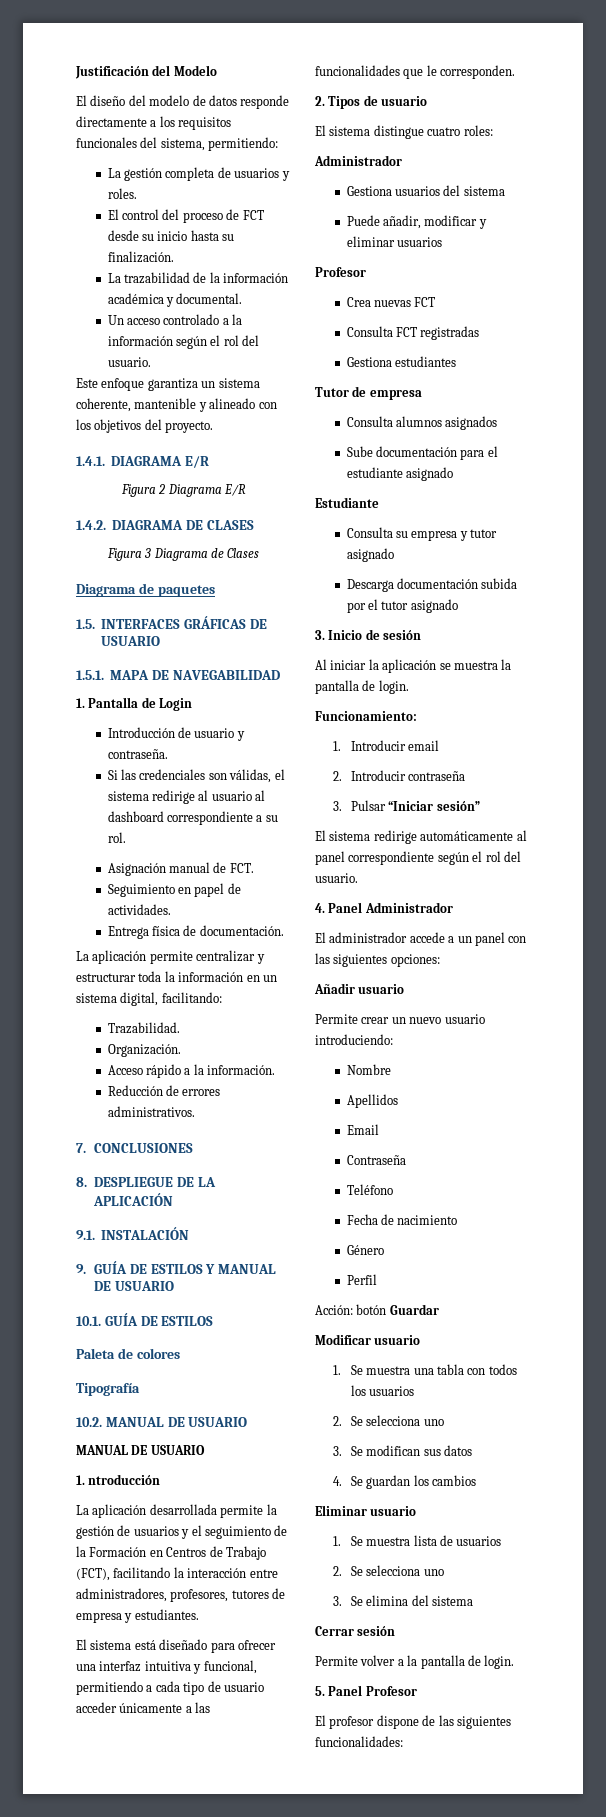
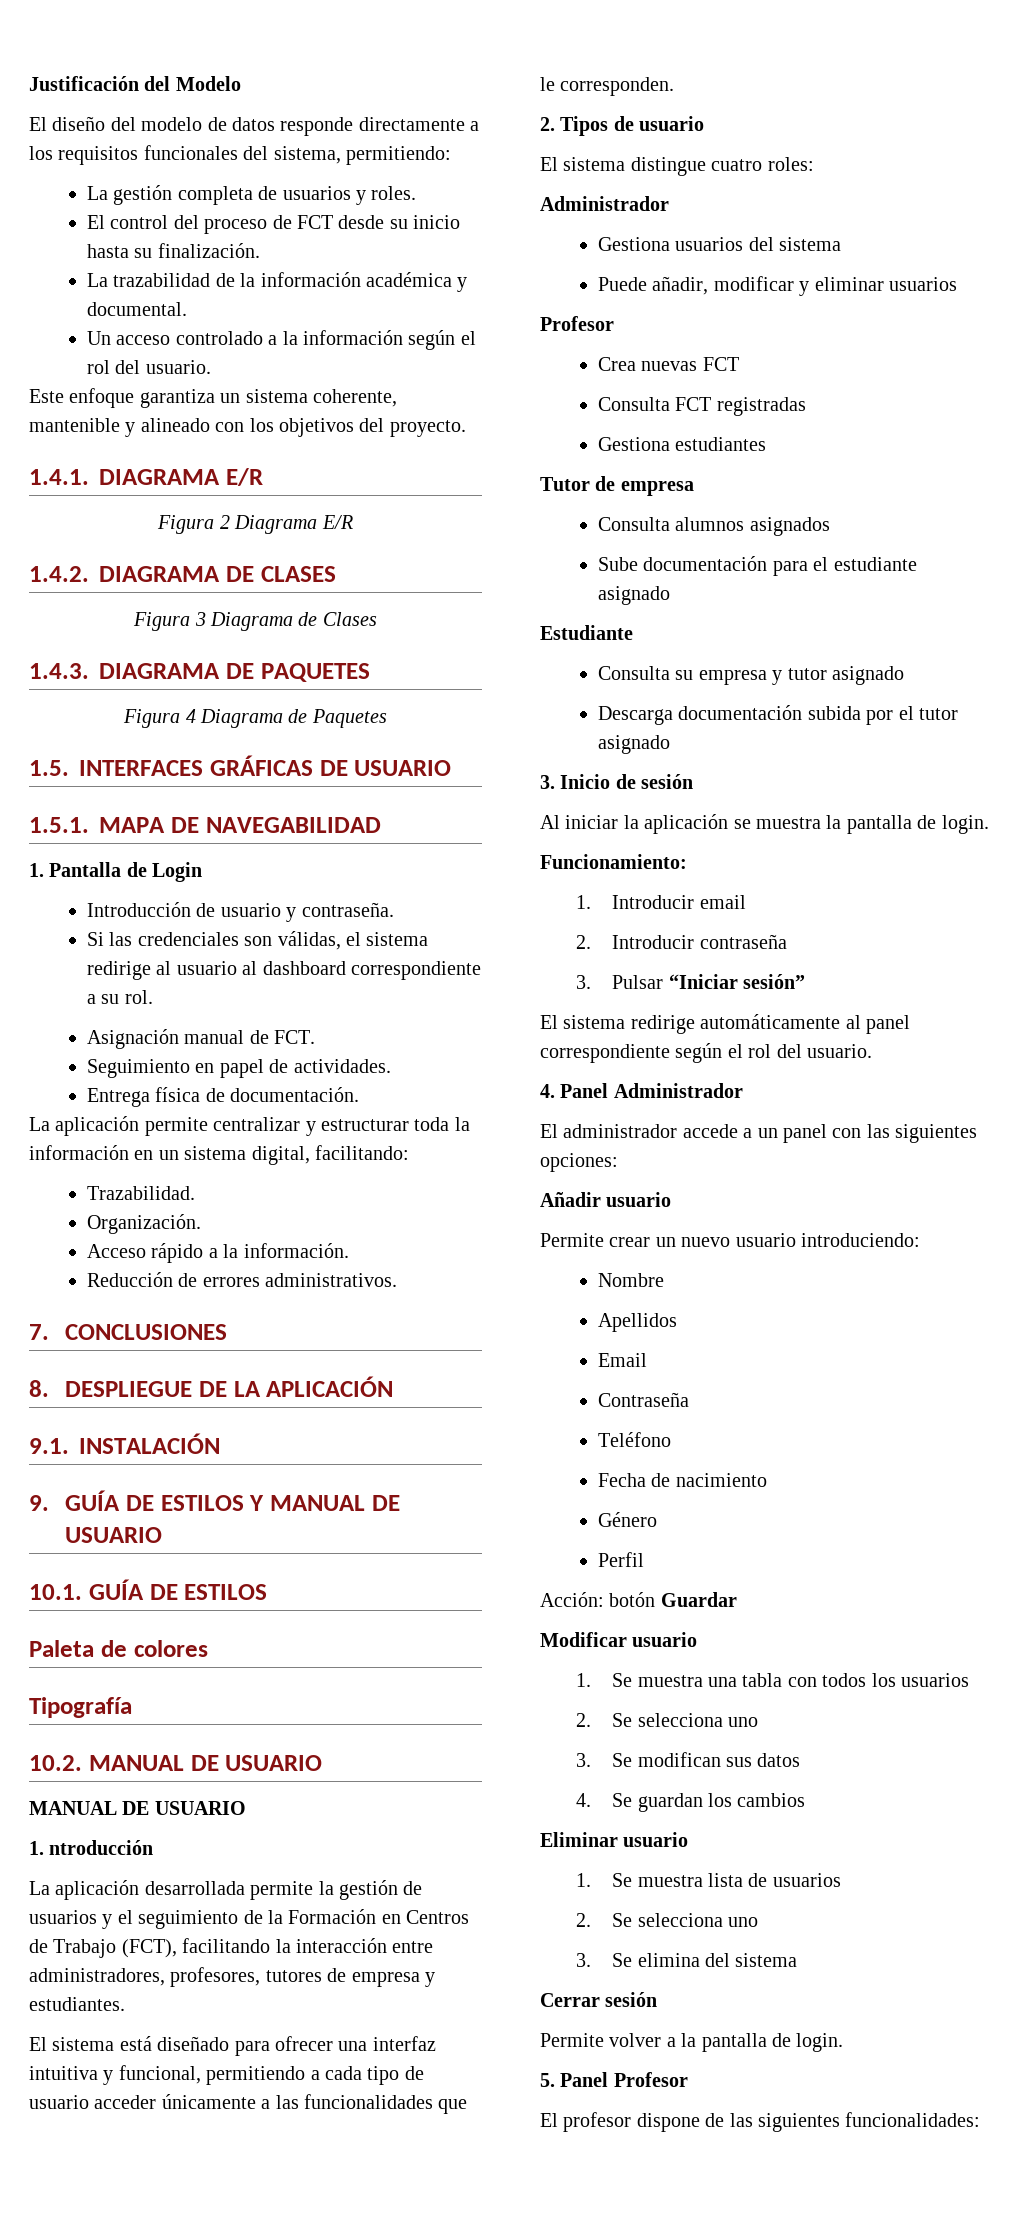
[76,583,215,597] Diagrama de paquetes -> [29,663,370,682] [123,709,387,728] 1.4.3. DIAGRAMA DE PAQUETES // Figura 4 Diagrama de Paquetes

